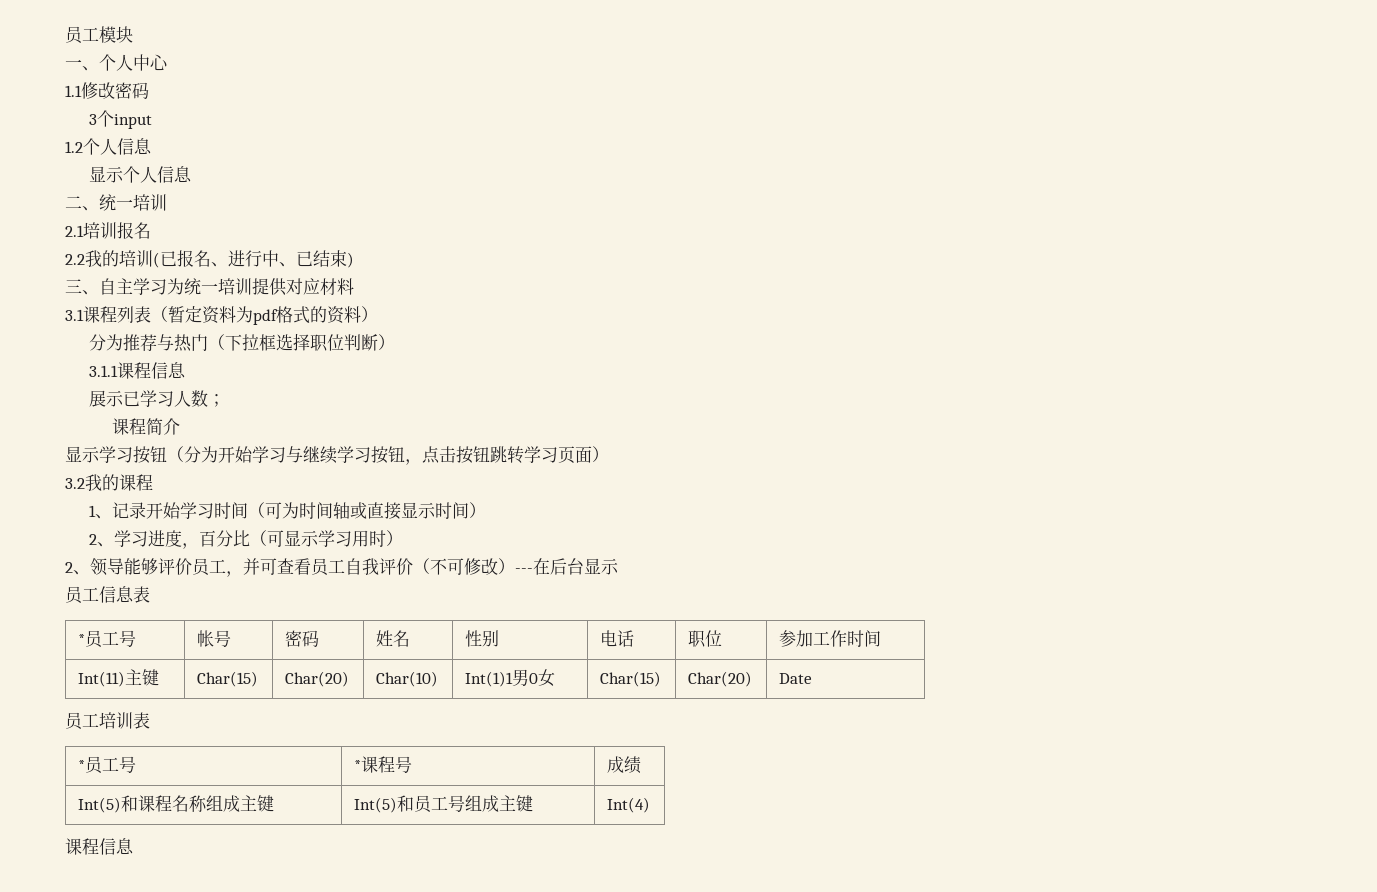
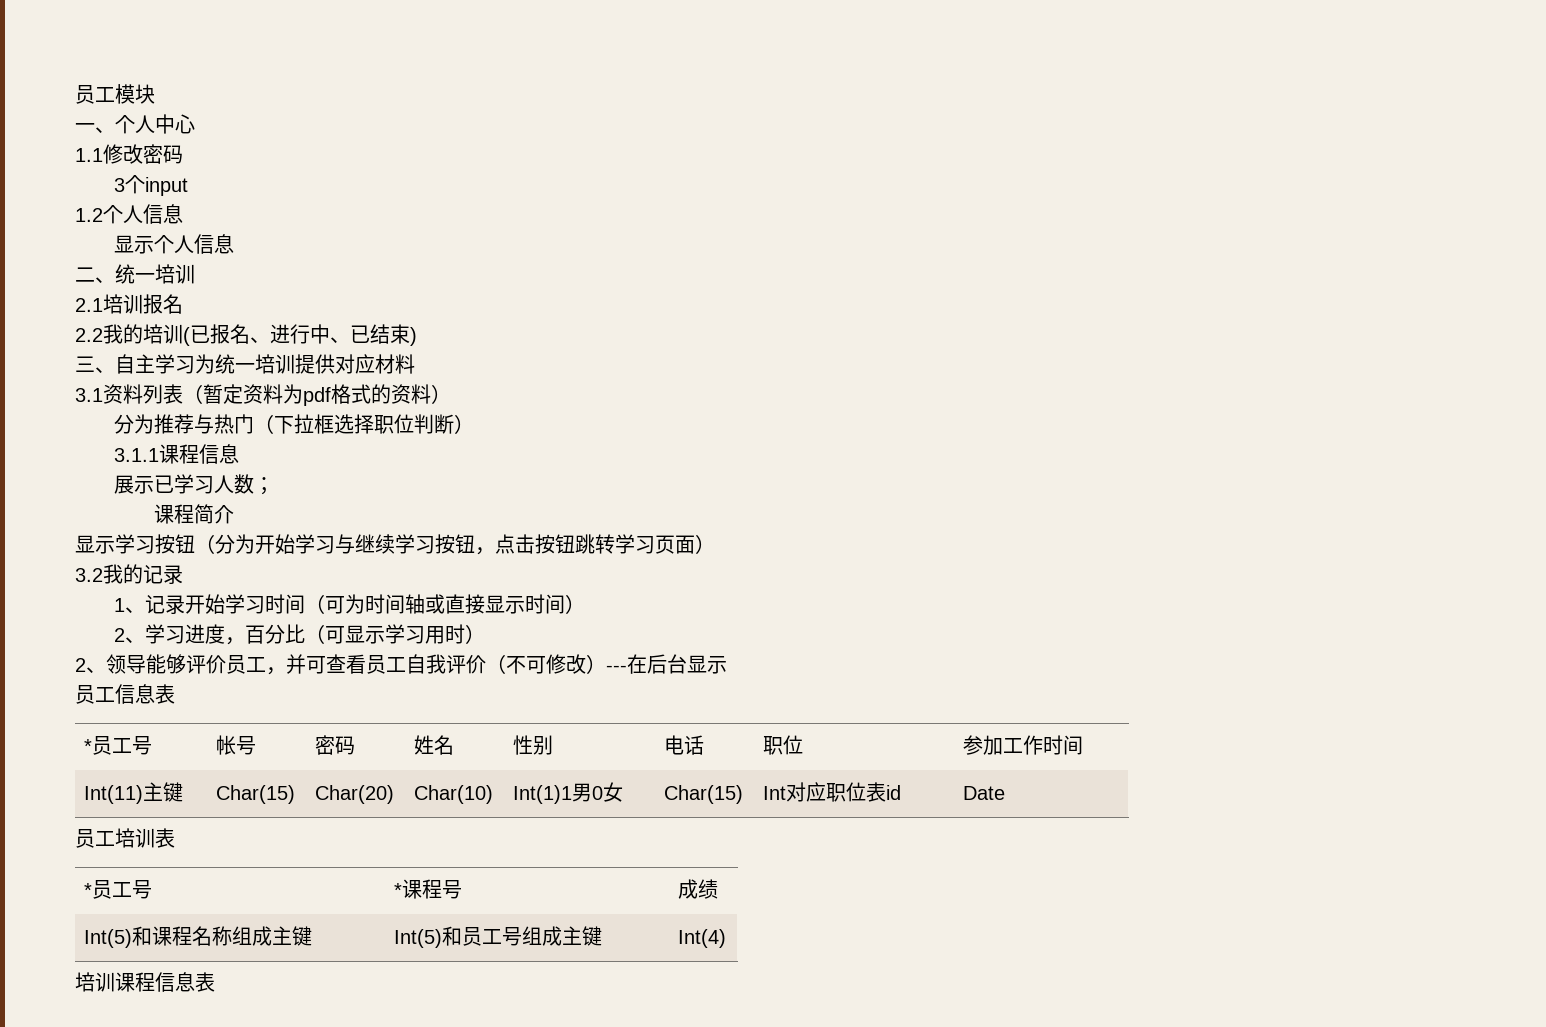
[83,306,117,323] 课程 -> [103,384,143,404] 资料
[119,474,153,491] 课程 -> [143,564,183,584] 记录
[687,671,752,687] Char(20) -> [763,782,902,802] Int对应职位表id
[65,838,134,855] 课程信息 -> [75,972,215,992] 培训课程信息表

